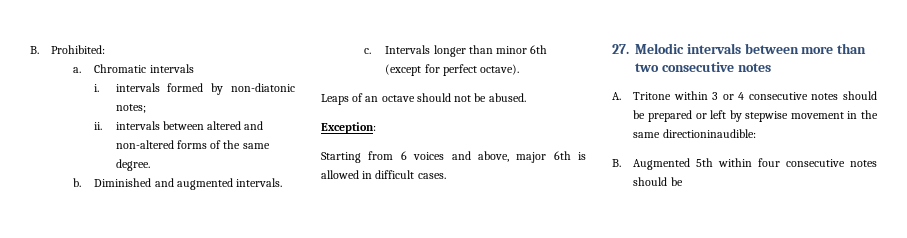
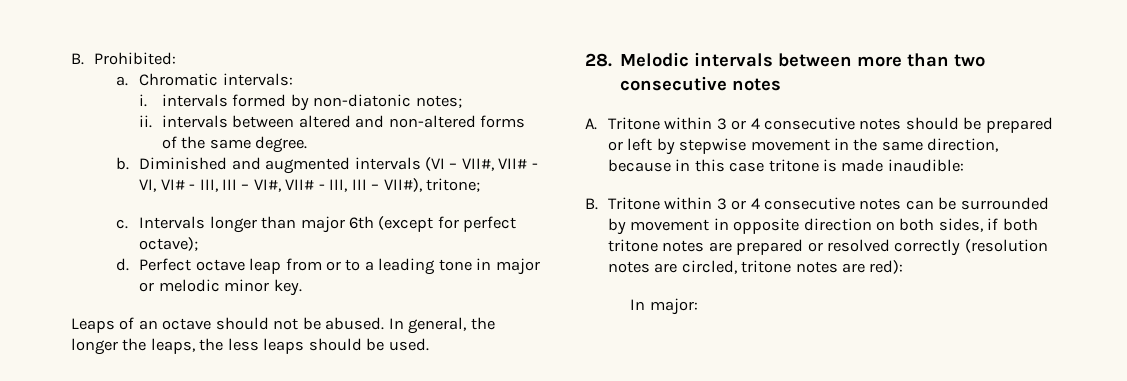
[149,64,194,73] intervals -> [222,73,293,86] intervals:
[236,178,283,187] intervals. -> [354,157,538,171] [139,178,481,192] intervals (VI – VII#, VII# - VI, VI# - III, III – VI#, VII# - III, III – VII#), tritone;
[496,46,528,54] minor -> [300,216,345,233] major
[480,64,520,75] octave). -> [139,237,199,251] [116,258,540,275] [139,279,302,296] octave); // d. Perfect octave leap from or to a leading tone in major or melodic minor key.
[321,122,376,134] [321,151,586,163] [321,170,446,179] [612,44,629,54] // Exception: // Starting from 6 voices and above, major 6th is allowed in difficult cases. // 27. -> [388,317,495,334] [71,338,429,355] [585,53,612,67] In general, the longer the leaps, the less leaps should be used. // 28.
[662,129,756,138] [612,158,877,170] [633,177,683,186] directioninaudible: // B. Augmented 5th within four consecutive notes should be -> [927,138,999,152] [607,159,964,172] [585,197,1049,210] [607,218,1038,235] [607,239,1048,256] [607,260,904,274] [630,298,698,315] direction, because in this case tritone is made inaudible: // B. Tritone within 3 or 4 consecutive notes can be surrounded by movement in opposite direction on both sides, if both tritone notes are prepared or resolved correctly (resolution notes are circled, tritone notes are red): // In major:

